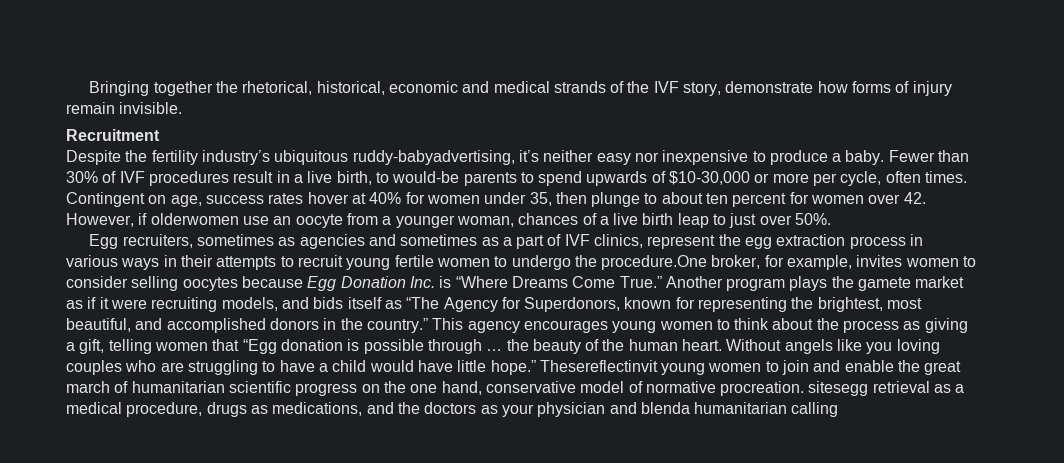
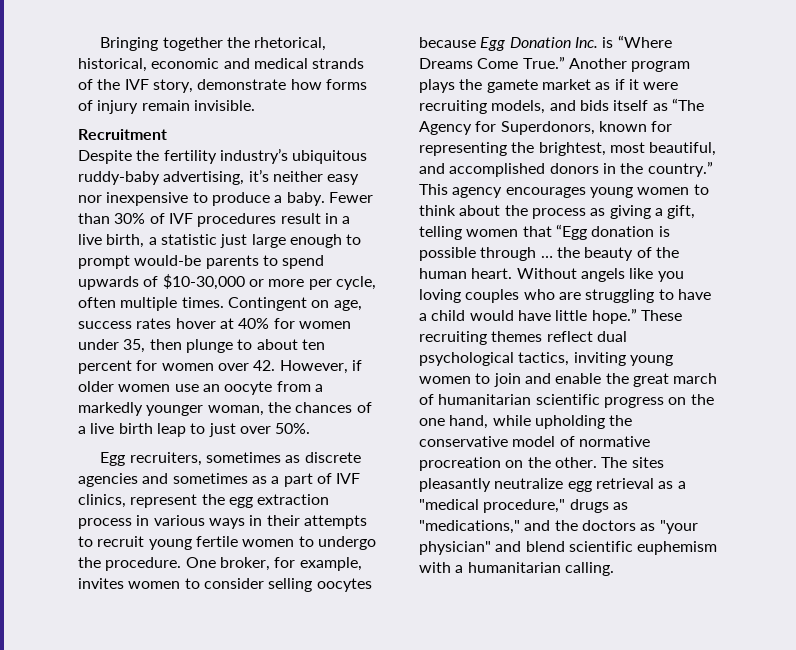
[352,150,515,165] ruddy-babyadvertising, -> [78,171,245,185] ruddy-baby advertising,
[375,172,389,183] to -> [148,234,362,248] [78,255,130,269] a statistic just large enough to prompt
(921, 177) none -> [120,297,178,311] multiple
[150,213,239,225] olderwomen -> [78,381,171,392] older women
(392, 220) none -> [78,402,143,416] markedly
(514, 221) none -> [267,402,291,413] the
(296, 241) none -> [304,452,361,463] discrete
[601,255,708,270] procedure.One -> [105,557,216,571] procedure. One
[539,360,658,372] Thesereflectinvit -> [640,310,682,321] [419,331,627,345] [419,352,626,366] These recruiting themes reflect dual psychological tactics, inviting
(482, 388) none -> [492,415,633,429] while upholding the
[720,381,869,396] procreation. sitesegg -> [419,457,664,471] [419,478,592,492] procreation on the other. The sites pleasantly neutralize egg
[66,402,203,417] medical procedure, -> [419,499,566,513] "medical procedure,"
[272,402,363,416] medications, -> [419,520,520,534] "medications,"
[501,402,839,417] your physician and blenda humanitarian calling -> [659,520,698,534] [419,541,718,555] [419,562,614,576] "your physician" and blend scientific euphemism with a humanitarian calling.

